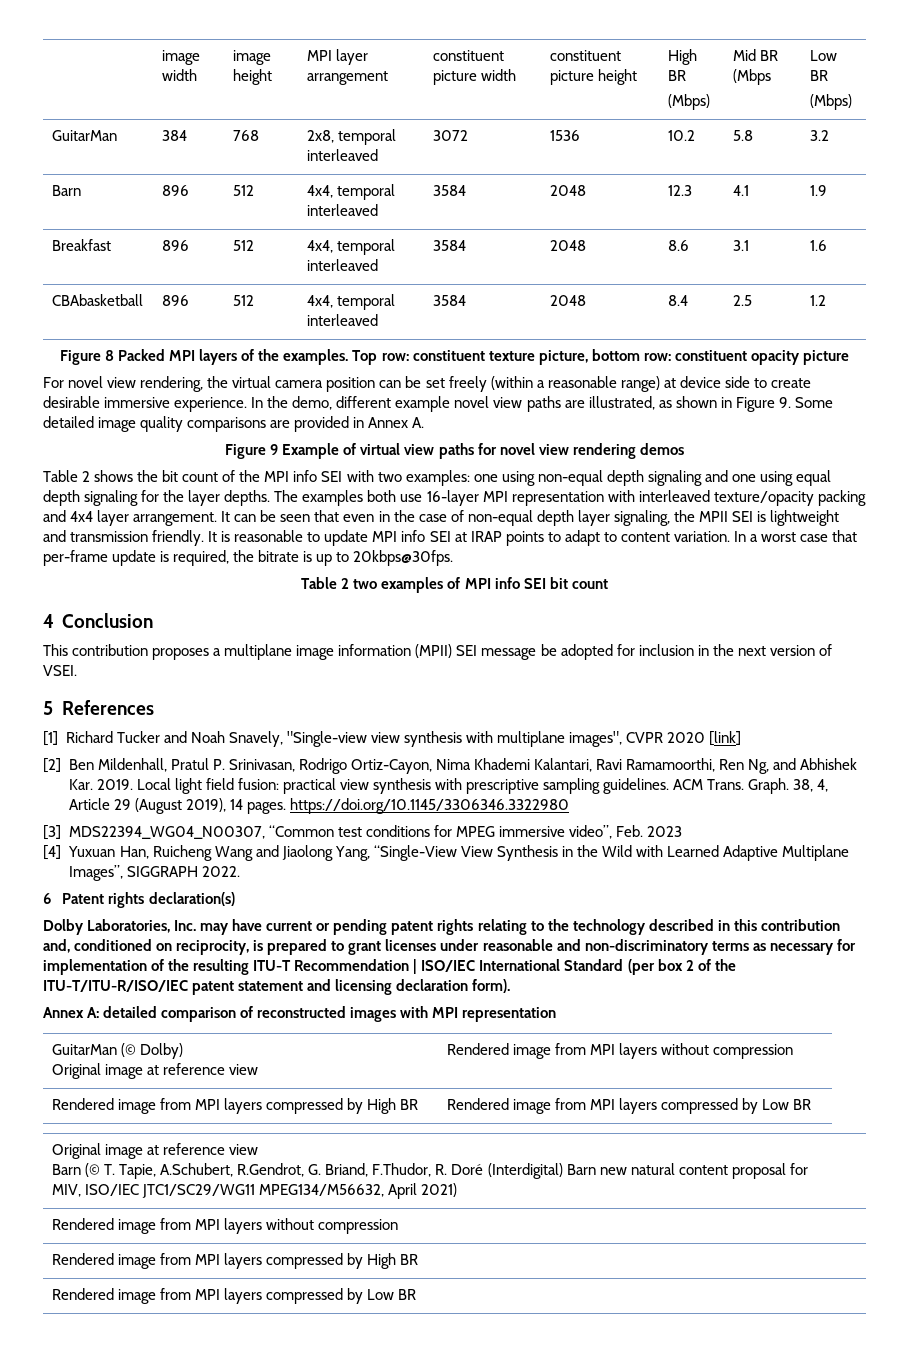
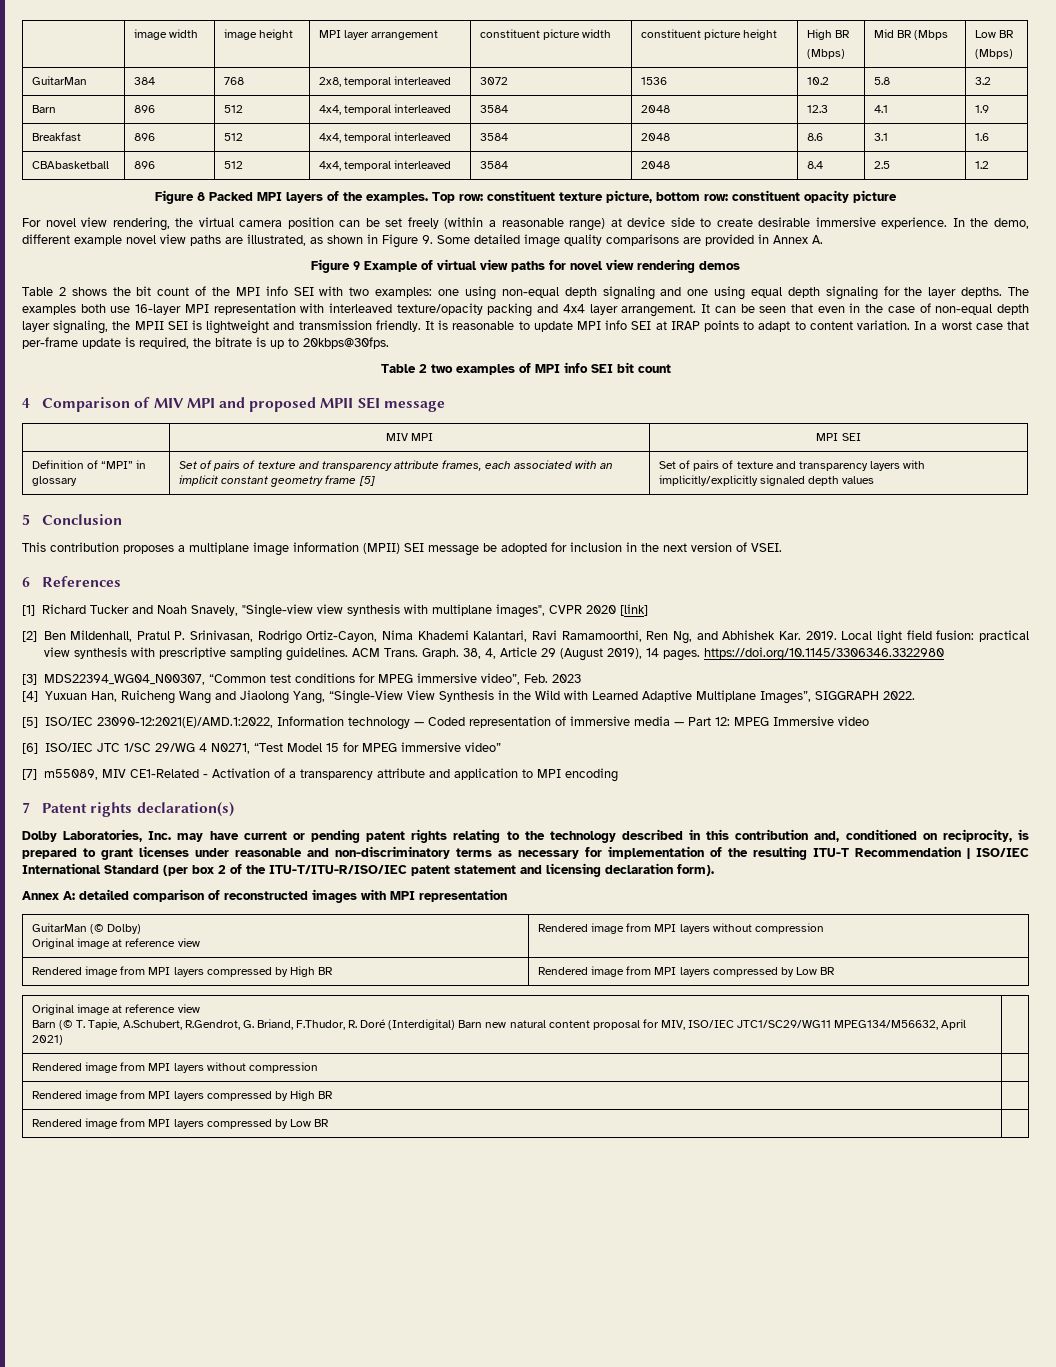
(54, 621) none -> [42,397,445,412] [385,433,434,441] [816,433,861,441] [32,460,147,469] [32,476,78,486] [179,460,614,471] [179,475,375,487] [659,460,925,471] [659,475,875,486] [22,514,30,525] Comparison of MIV MPI and proposed MPII SEI message // | MIV MPI | MPI SEI // Definition of “MPI” in glossary | Set of pairs of texture and transparency attribute frames, each associated with an implicit constant geometry frame [5] | Set of pairs of texture and transparency layers with implicitly/explicitly signaled depth values // 5
[43,701,53,715] 5 -> [22,577,30,587] 6
[43,893,51,904] 6 -> [22,716,869,730] [22,742,501,754] [22,768,618,782] [22,802,30,813] [5] ISO/IEC 23090-12:2021(E)/AMD.1:2022, Information technology — Coded representation of immersive media — Part 12: MPEG Immersive video // [6] ISO/IEC JTC 1/SC 29/WG 4 N0271, “Test Model 15 for MPEG immersive video” // [7] m55089, MIV CE1-Related - Activation of a transparency attribute and application to MPI encoding // 7

